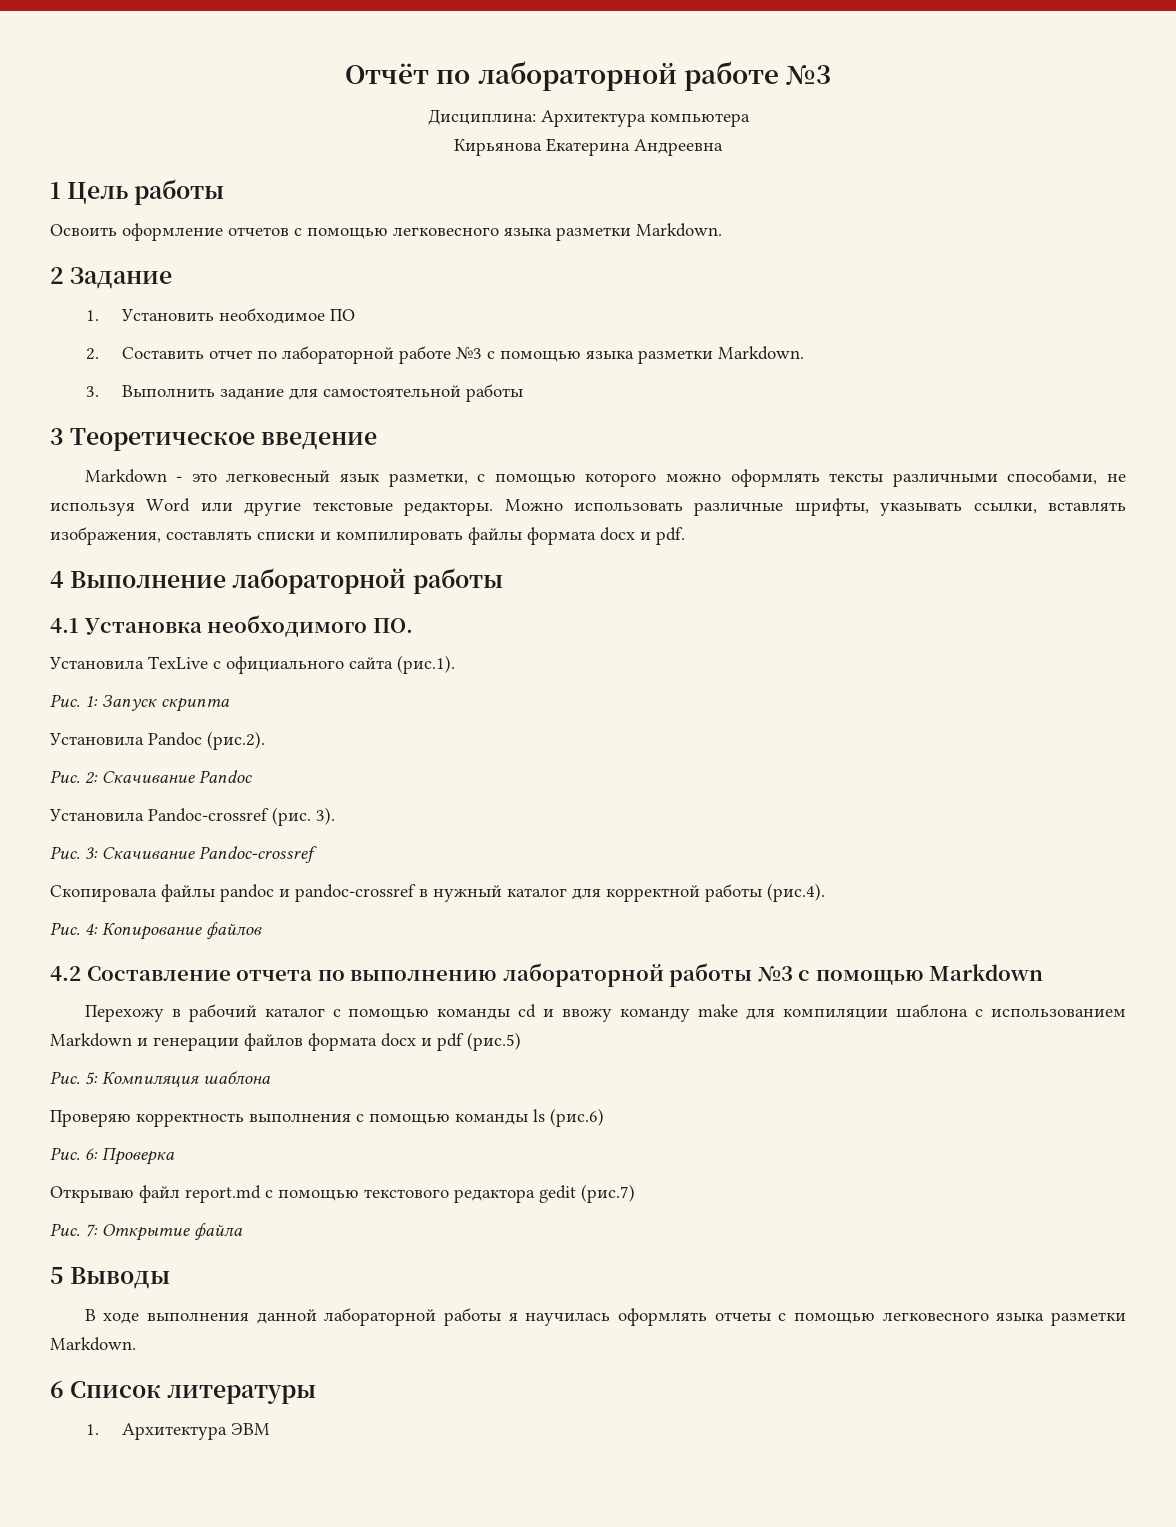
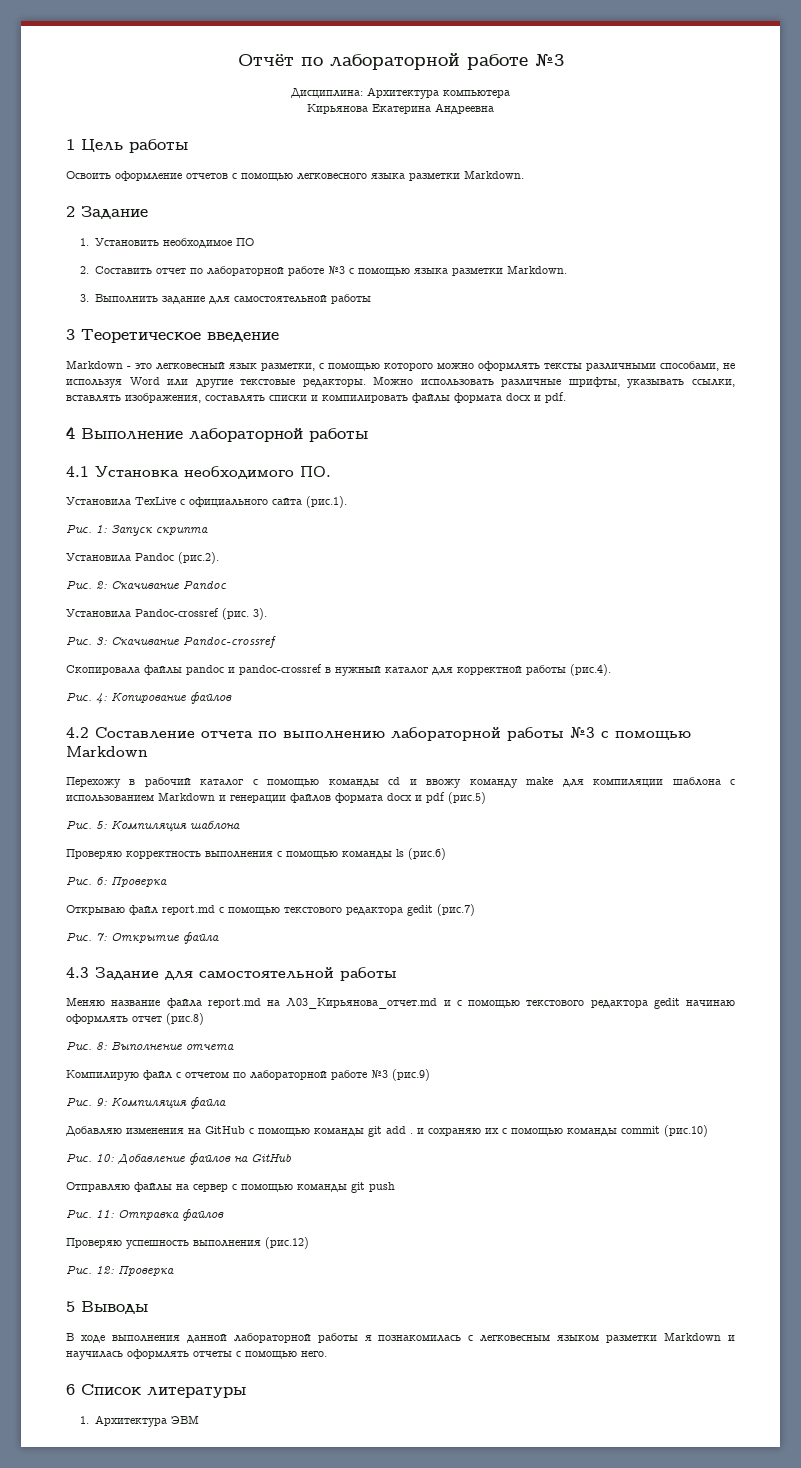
(243, 1231) none -> [66,967,397,981] [66,997,735,1009] [66,1013,204,1025] [66,1042,234,1050] [66,1069,430,1081] [66,1097,226,1109] [66,1125,708,1137] [66,1153,291,1165] [66,1182,395,1193] [66,1209,224,1221] [66,1237,309,1249] [66,1266,174,1276] // 4.3 Задание для самостоятельной работы // Меняю название файла report.md на Л03_Кирьянова_отчет.md и с помощью текстового редактора gedit начинаю оформлять отчет (рис.8) // Рис. 8: Выполнение отчета // Компилирую файл с отчетом по лабораторной работе №3 (рис.9) // Рис. 9: Компиляция файла // Добавляю изменения на GitHub с помощью команды git add . и сохраняю их с помощью команды commit (рис.10) // Рис. 10: Добавление файлов на GitHub // Отправляю файлы на сервер с помощью команды git push // Рис. 11: Отправка файлов // Проверяю успешность выполнения (рис.12) // Рис. 12: Проверка
(518, 1317) none -> [378,1332,735,1343] познакомилась с легковесным языком разметки Markdown и
[882,1312,1126,1326] [50,1337,136,1351] легковесного языка разметки Markdown. -> [301,1351,327,1357] него.

